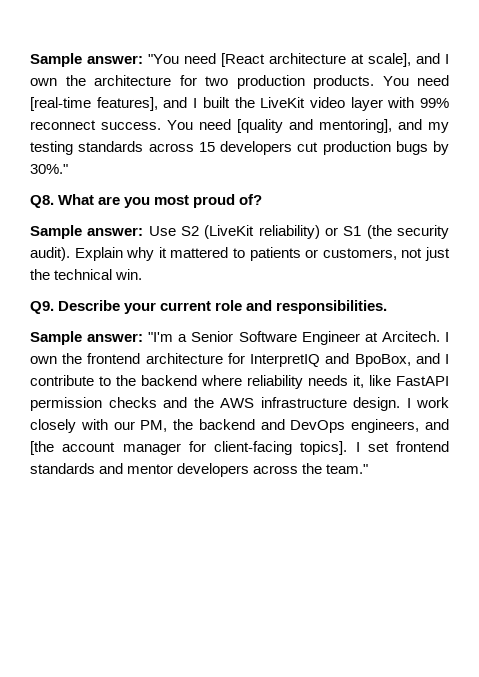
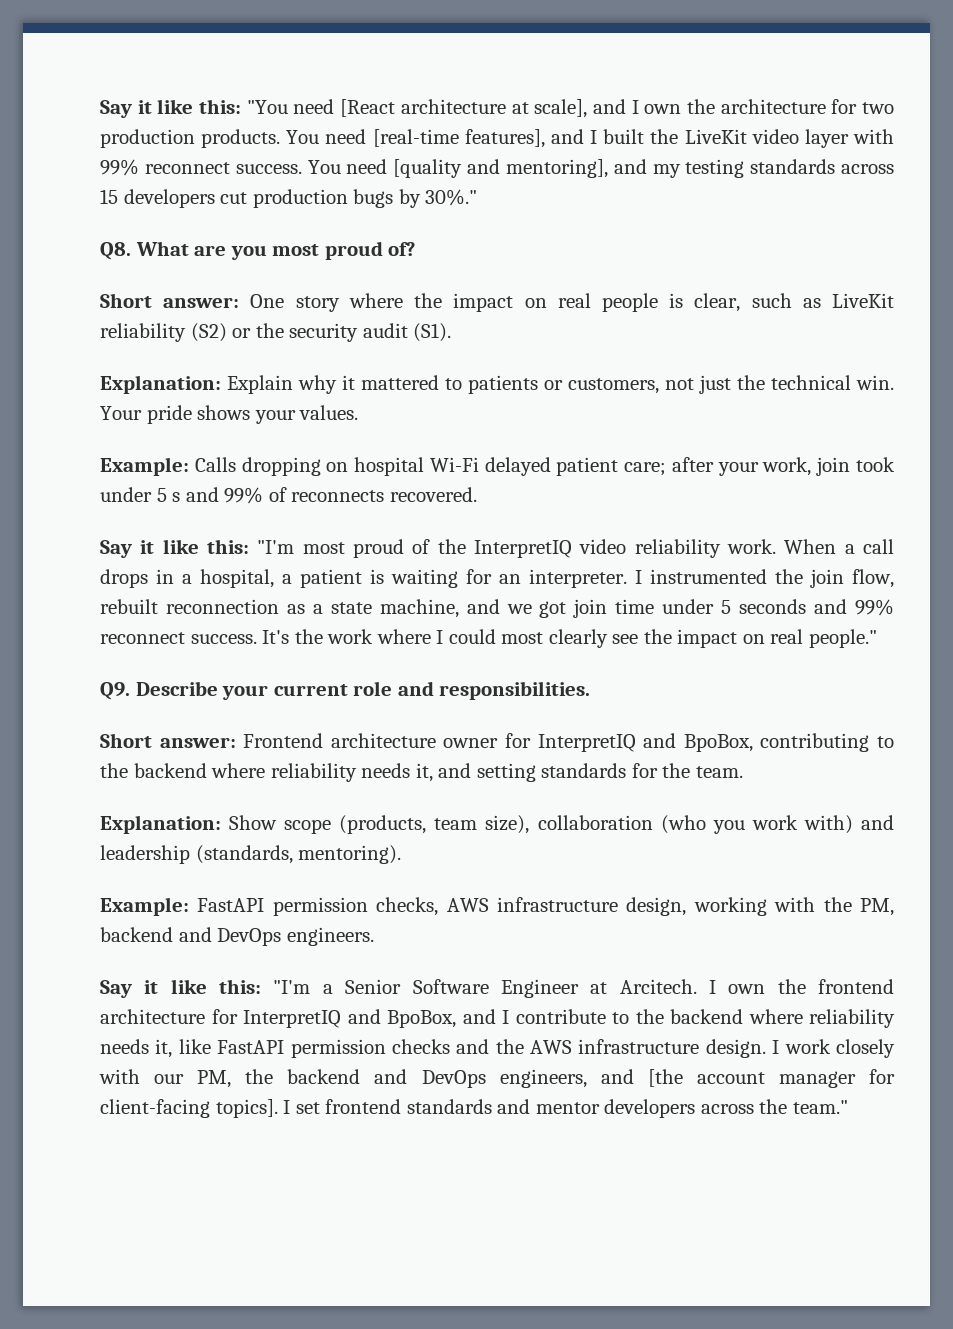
[30,53,143,67] Sample answer: -> [100,99,242,118] Say it like this:
[30,225,449,239] [30,247,70,261] Sample answer: Use S2 (LiveKit reliability) or S1 (the security audit). -> [100,293,894,312] [100,323,452,342] [100,375,221,394] Short answer: One story where the impact on real people is clear, such as LiveKit reliability (S2) or the security audit (S1). // Explanation:
(143, 274) none -> [100,405,359,424] [100,457,896,476] [100,487,477,504] [100,539,895,558] [100,569,894,588] [100,599,894,618] [100,629,878,648] Your pride shows your values. // Example: Calls dropping on hospital Wi-Fi delayed patient care; after your work, join took under 5 s and 99% of reconnects recovered. // Say it like this: "I'm most proud of the InterpretIQ video reliability work. When a call drops in a hospital, a patient is waiting for an interpreter. I instrumented the join flow, rebuilt reconnection as a state machine, and we got join time under 5 seconds and 99% reconnect success. It's the work where I could most clearly see the impact on real people."
[30,331,144,345] Sample answer: -> [100,733,895,752] [100,763,743,782] [100,815,895,834] [100,845,402,864] [100,897,894,916] [100,927,374,946] [100,979,262,998] Short answer: Frontend architecture owner for InterpretIQ and BpoBox, contributing to the backend where reliability needs it, and setting standards for the team. // Explanation: Show scope (products, team size), collaboration (who you work with) and leadership (standards, mentoring). // Example: FastAPI permission checks, AWS infrastructure design, working with the PM, backend and DevOps engineers. // Say it like this:

